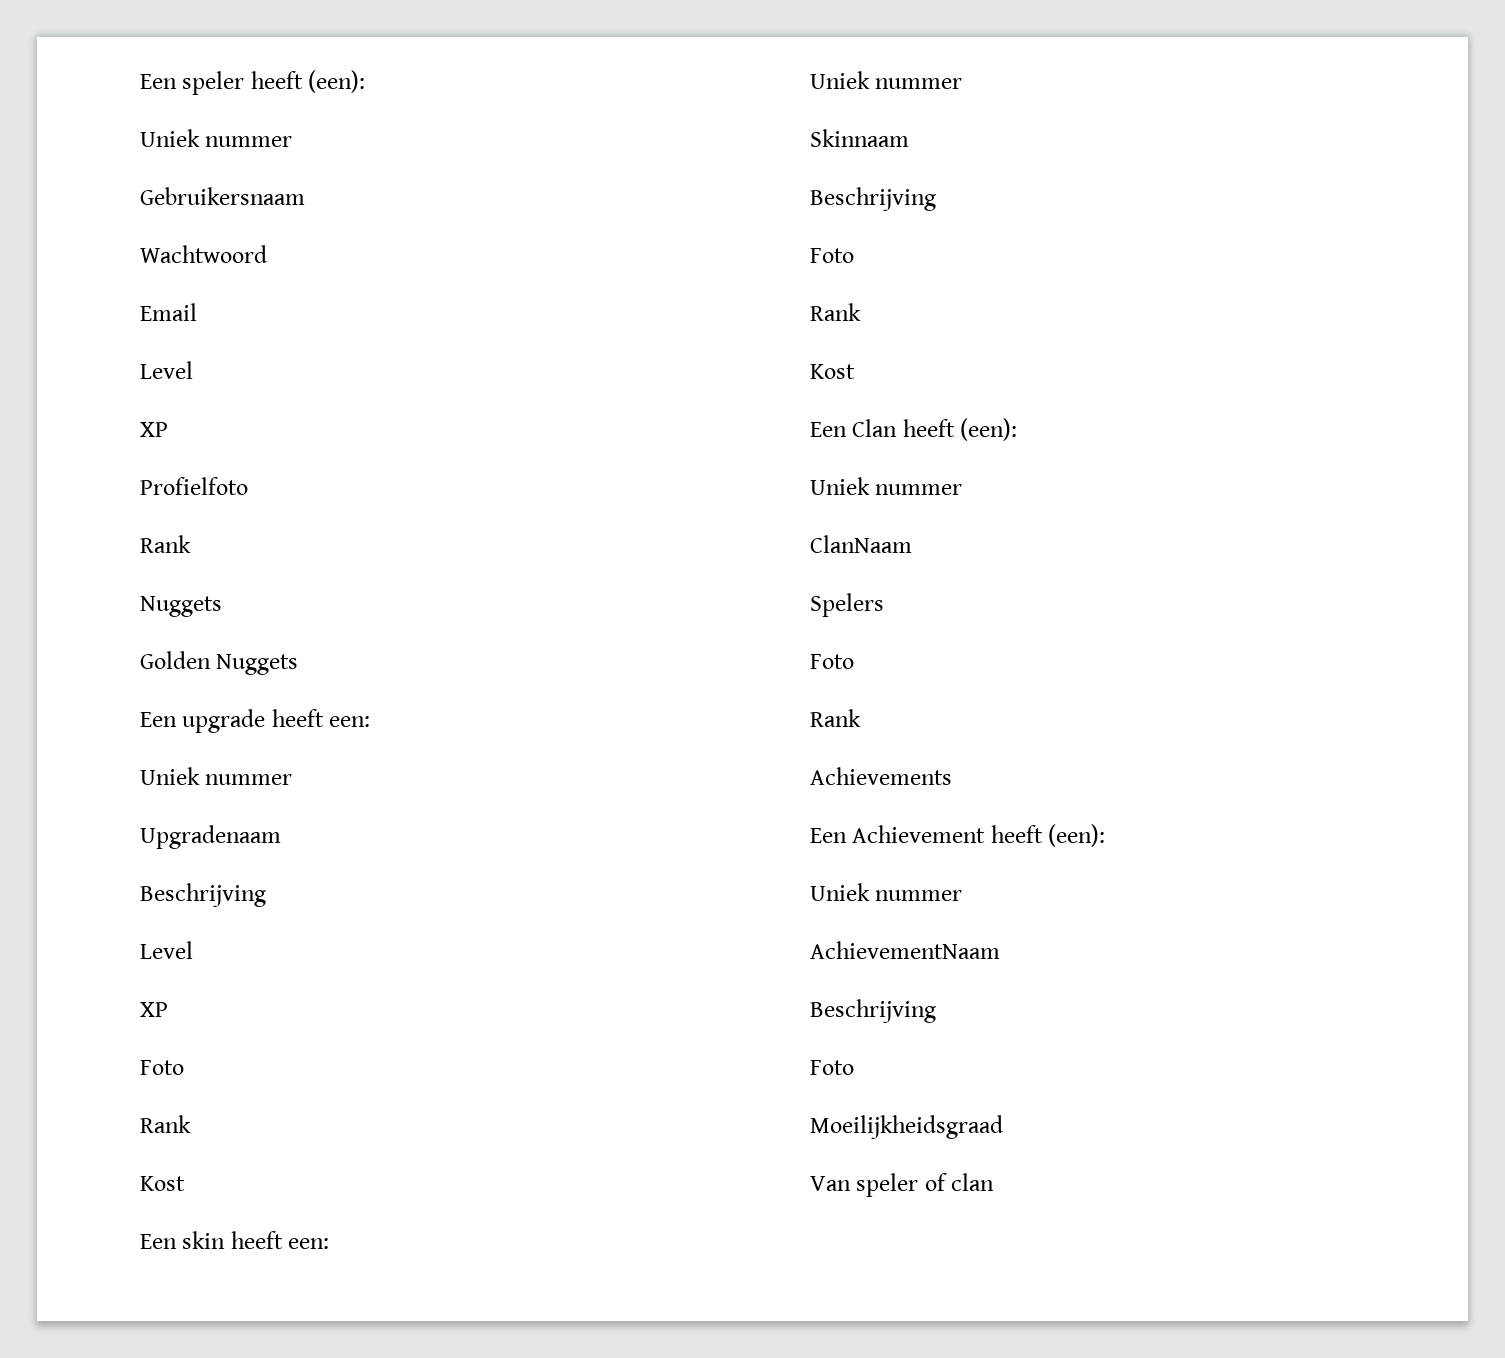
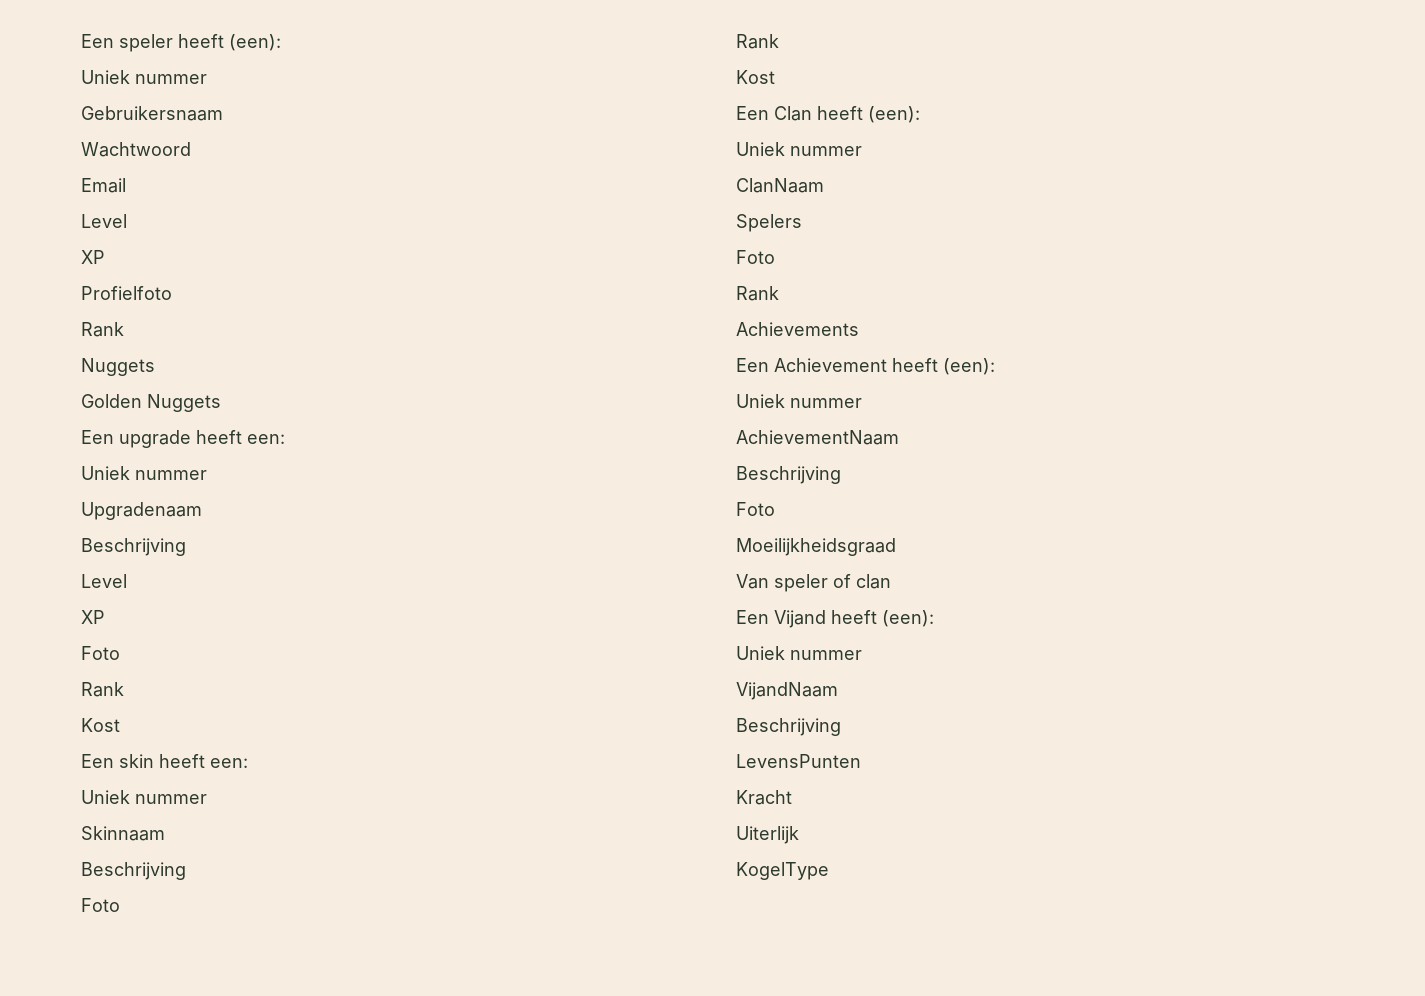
(995, 1182) none -> [736,610,934,628] [736,646,862,660] [736,682,838,700] [736,718,841,736] [736,754,861,768] [736,790,792,805] [736,826,799,844] [736,862,829,880] // Een Vijand heeft (een): // Uniek nummer // VijandNaam // Beschrijving // LevensPunten // Kracht // Uiterlijk // KogelType

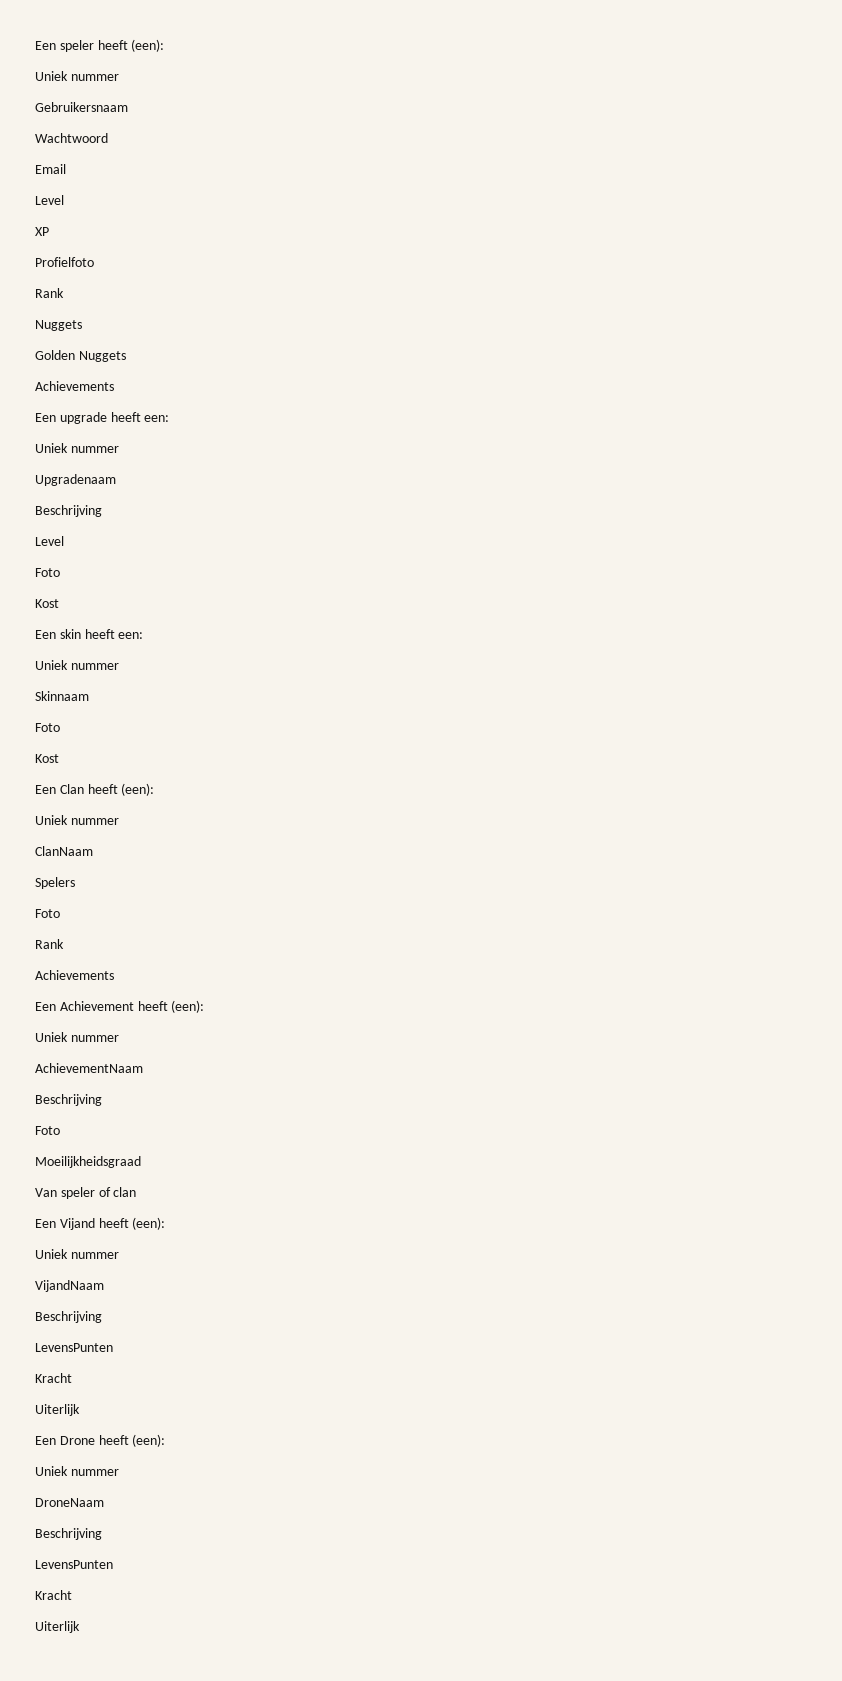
(221, 403) none -> [35,381,114,391] // Achievements
[81,610,105,624] [81,646,120,660] [81,682,124,697] // XP // Foto // Rank -> [35,568,60,577] // Foto
[81,862,186,880] [81,898,120,912] [736,34,779,49] // Beschrijving // Foto // Rank -> [35,723,60,732] // Foto
[736,862,829,880] KogelType -> [35,1434,166,1447] [35,1466,119,1476] [35,1498,104,1507] [35,1528,102,1540] [35,1560,113,1569] [35,1590,72,1600] [35,1621,80,1633] Een Drone heeft (een): // Uniek nummer // DroneNaam // Beschrijving // LevensPunten // Kracht // Uiterlijk

